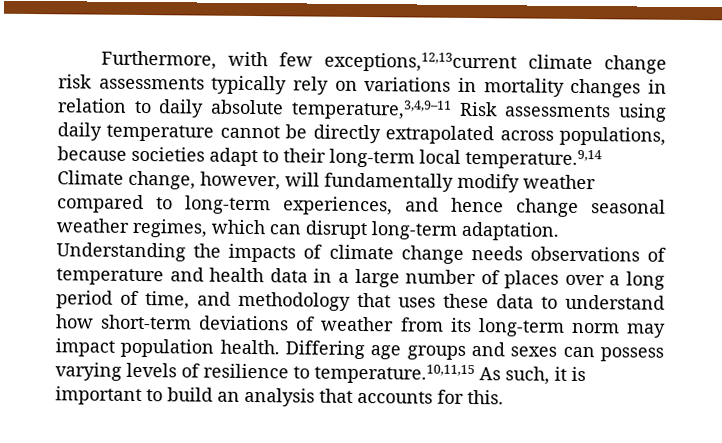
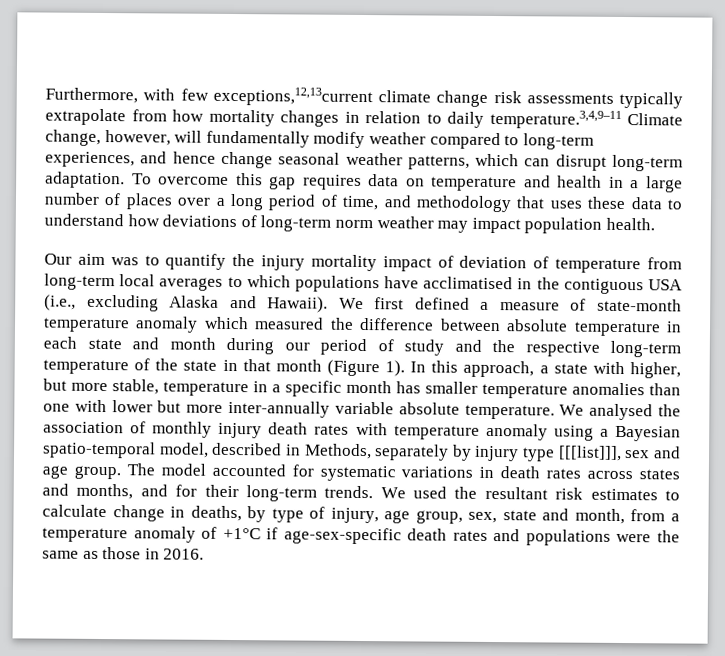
[293,76,478,95] rely on variations in -> [45,108,204,126] extrapolate from how
[210,99,667,122] [57,122,666,146] [57,146,602,170] absolute temperature,3,4,9–11 Risk assessments using daily temperature cannot be directly extrapolated across populations, because societies adapt to their long-term local temperature.9,14 -> [489,109,622,129] temperature.3,4,9–11
[132,218,208,238] regimes, -> [407,155,470,170] patterns,
[56,242,666,264] Understanding the impacts of climate change needs observations of -> [131,173,425,190] To overcome this gap requires data on
[269,268,308,283] data -> (603, 181) none
[101,314,193,330] short-term -> (160, 220) none
[321,316,472,333] weather from its -> (257, 221) none
(620, 328) none -> [376,216,434,229] weather
[285,340,664,362] [55,362,586,385] [55,386,504,407] Differing age groups and sexes can possess varying levels of resilience to temperature.10,11,15 As such, it is important to build an analysis that accounts for this. -> [44,253,682,274] [44,273,683,295] [44,294,682,313] [43,316,682,337] [43,336,681,358] [43,358,681,379] [43,378,681,399] [43,399,682,421] [43,421,681,442] [42,441,681,462] [42,463,680,482] [42,483,680,502] [42,504,680,525] [42,526,680,546] [42,547,205,560] // Our aim was to quantify the injury mortality impact of deviation of temperature from long-term local averages to which populations have acclimatised in the contiguous USA (i.e., excluding Alaska and Hawaii). We first defined a measure of state-month temperature anomaly which measured the difference between absolute temperature in each state and month during our period of study and the respective long-term temperature of the state in that month (Figure 1). In this approach, a state with higher, but more stable, temperature in a specific month has smaller temperature anomalies than one with lower but more inter-annually variable absolute temperature. We analysed the association of monthly injury death rates with temperature anomaly using a Bayesian spatio-temporal model, described in Methods, separately by injury type [[[list]]], sex and age group. The model accounted for systematic variations in death rates across states and months, and for their long-term trends. We used the resultant risk estimates to calculate change in deaths, by type of injury, age group, sex, state and month, from a temperature anomaly of +1°C if age-sex-specific death rates and populations were the same as those in 2016.

